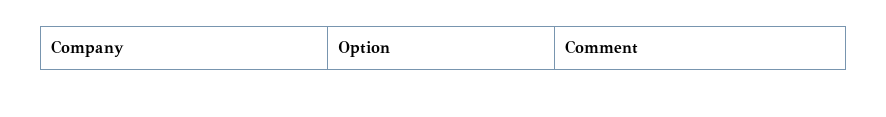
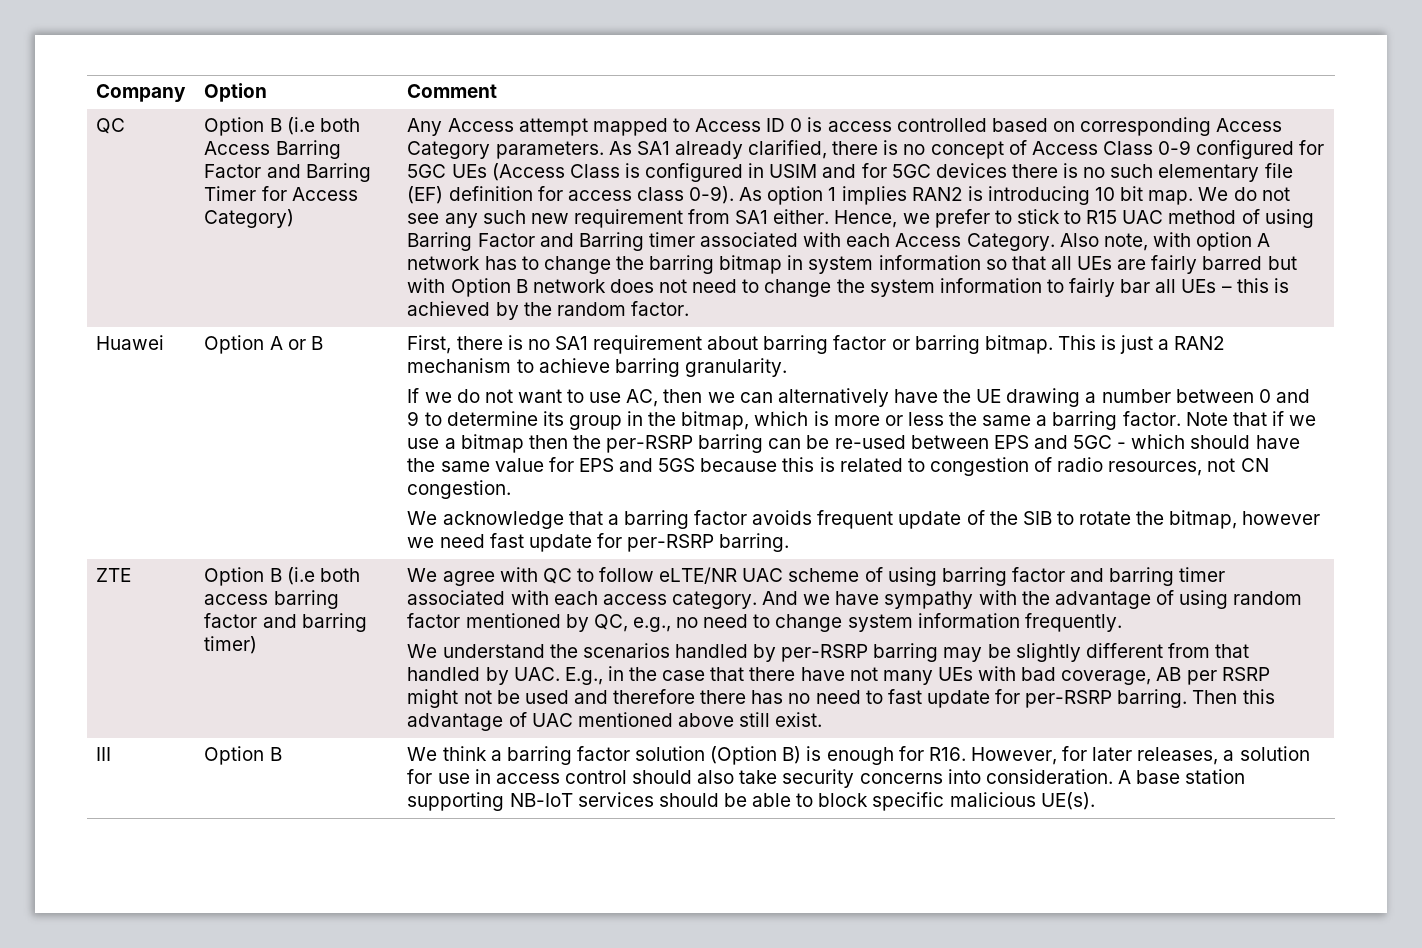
(639, 47) none -> [96,118,126,134] [204,117,360,136] [204,140,341,159] [204,163,371,182] [204,186,358,201] [204,209,295,228] [407,117,1283,136] [407,140,1325,159] [407,163,1293,182] [407,186,1290,205] [407,209,1314,228] [407,232,1271,251] [407,255,1297,274] [407,278,1289,297] [407,301,689,320] [96,335,165,350] [204,335,323,354] [407,335,1226,354] [407,358,787,377] [407,388,1310,407] [407,411,1317,430] [407,434,1300,453] [407,457,1269,476] [407,480,512,499] [407,510,1321,529] [407,533,790,552] [96,568,132,582] [204,567,360,586] [204,590,339,609] [204,613,367,632] [204,636,258,654] [407,567,1226,586] [407,590,1303,609] [407,613,1122,632] [407,643,1250,662] [407,666,1270,685] [407,689,1275,708] [407,712,823,731] [96,747,112,761] [204,746,282,765] [407,746,1310,765] [407,769,1246,788] [407,792,1095,811] // QC | Option B (i.e both Access Barring Factor and Barring Timer for Access Category) | Any Access attempt mapped to Access ID 0 is access controlled based on corresponding Access Category parameters. As SA1 already clarified, there is no concept of Access Class 0-9 configured for 5GC UEs (Access Class is configured in USIM and for 5GC devices there is no such elementary file (EF) definition for access class 0-9). As option 1 implies RAN2 is introducing 10 bit map. We do not see any such new requirement from SA1 either. Hence, we prefer to stick to R15 UAC method of using Barring Factor and Barring timer associated with each Access Category. Also note, with option A network has to change the barring bitmap in system information so that all UEs are fairly barred but with Option B network does not need to change the system information to fairly bar all UEs – this is achieved by the random factor. // Huawei | Option A or B | First, there is no SA1 requirement about barring factor or barring bitmap. This is just a RAN2 mechanism to achieve barring granularity. // If we do not want to use AC, then we can alternatively have the UE drawing a number between 0 and 9 to determine its group in the bitmap, which is more or less the same a barring factor. Note that if we use a bitmap then the per-RSRP barring can be re-used between EPS and 5GC - which should have the same value for EPS and 5GS because this is related to congestion of radio resources, not CN congestion. // We acknowledge that a barring factor avoids frequent update of the SIB to rotate the bitmap, however we need fast update for per-RSRP barring. // ZTE | Option B (i.e both access barring factor and barring timer) | We agree with QC to follow eLTE/NR UAC scheme of using barring factor and barring timer associated with each access category. And we have sympathy with the advantage of using random factor mentioned by QC, e.g., no need to change system information frequently. // We understand the scenarios handled by per-RSRP barring may be slightly different from that handled by UAC. E.g., in the case that there have not many UEs with bad coverage, AB per RSRP might not be used and therefore there has no need to fast update for per-RSRP barring. Then this advantage of UAC mentioned above still exist. // III | Option B | We think a barring factor solution (Option B) is enough for R16. However, for later releases, a solution for use in access control should also take security concerns into consideration. A base station supporting NB-IoT services should be able to block specific malicious UE(s).

